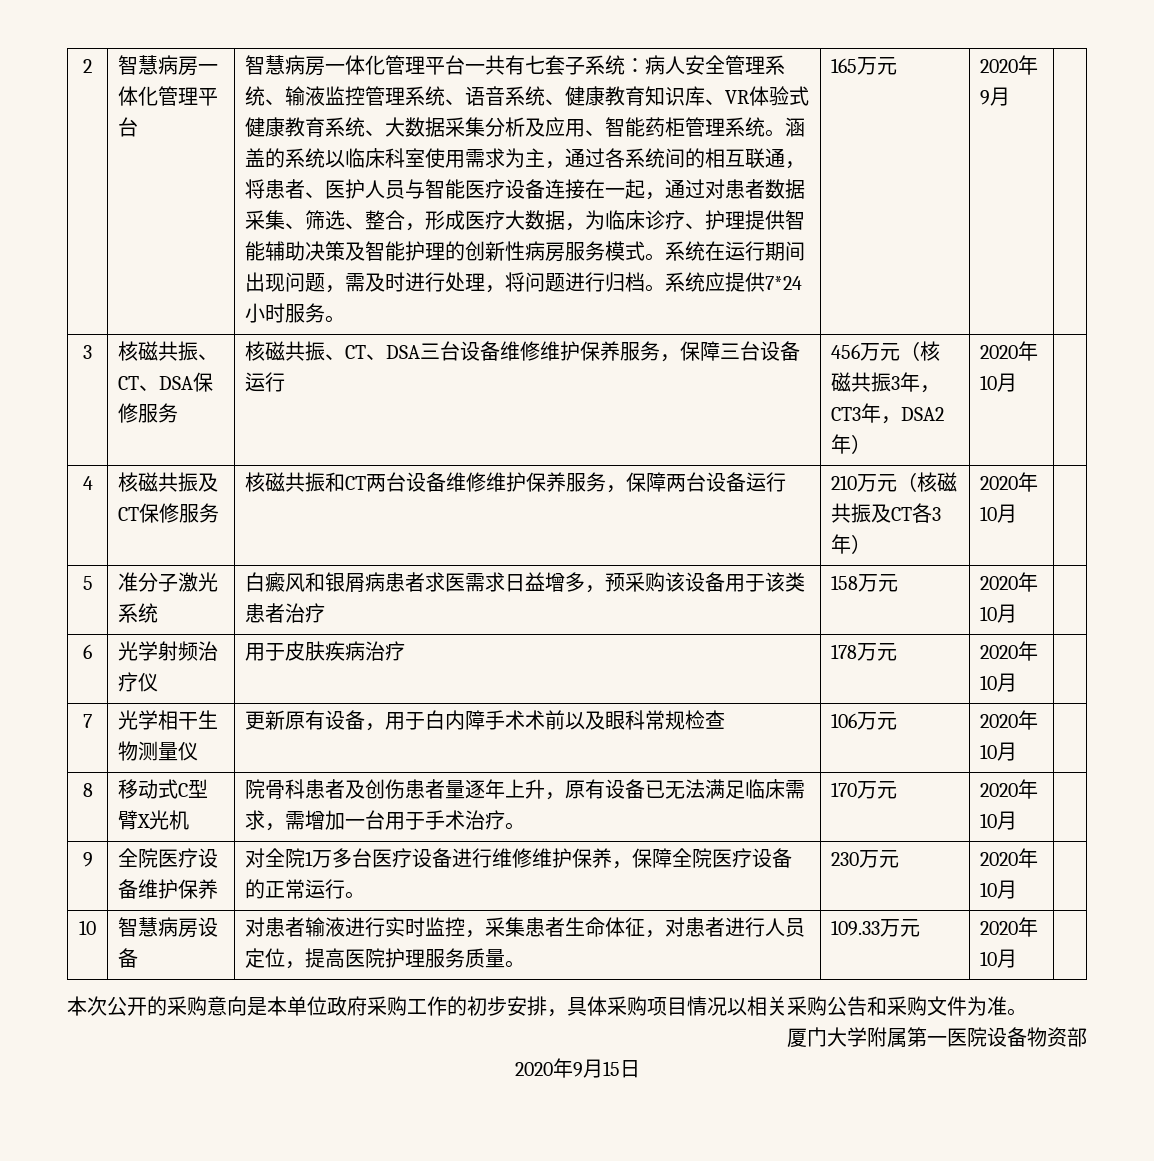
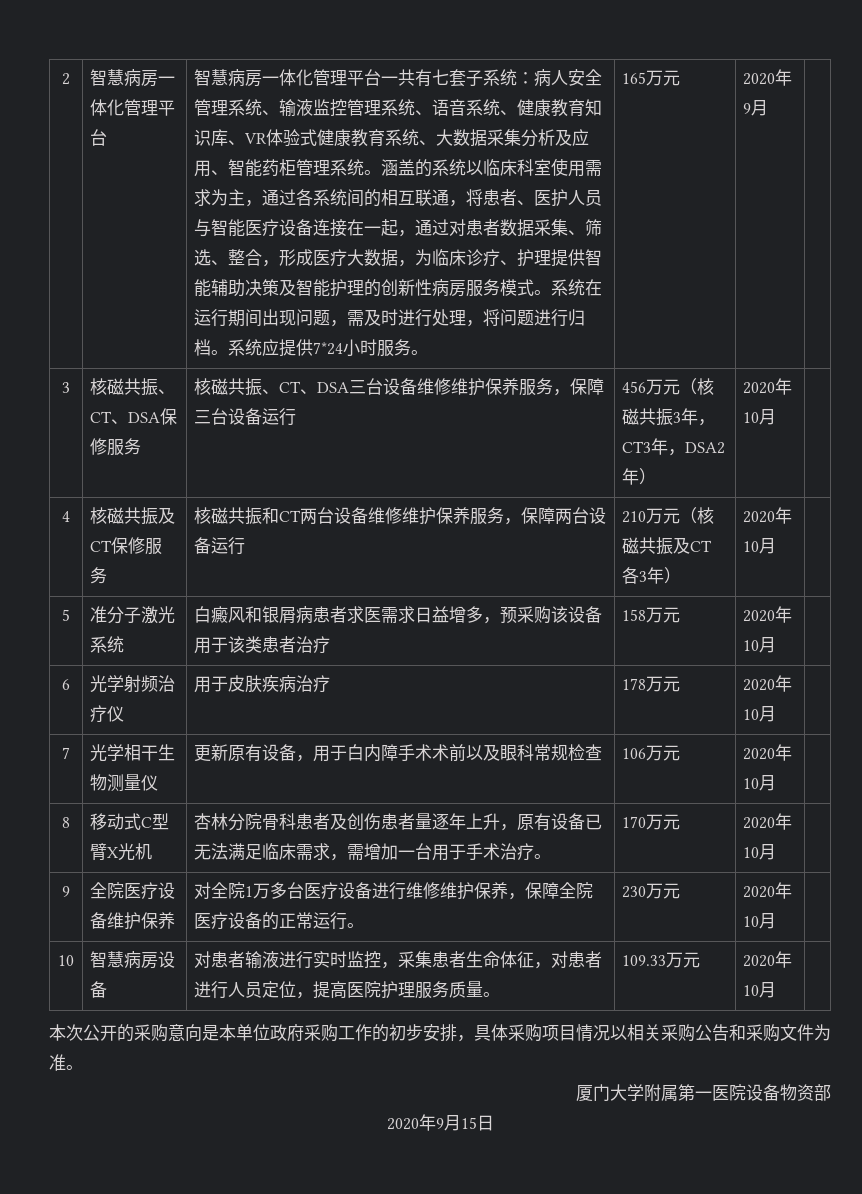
(190, 820) none -> [194,813,246,831] 杏林分

